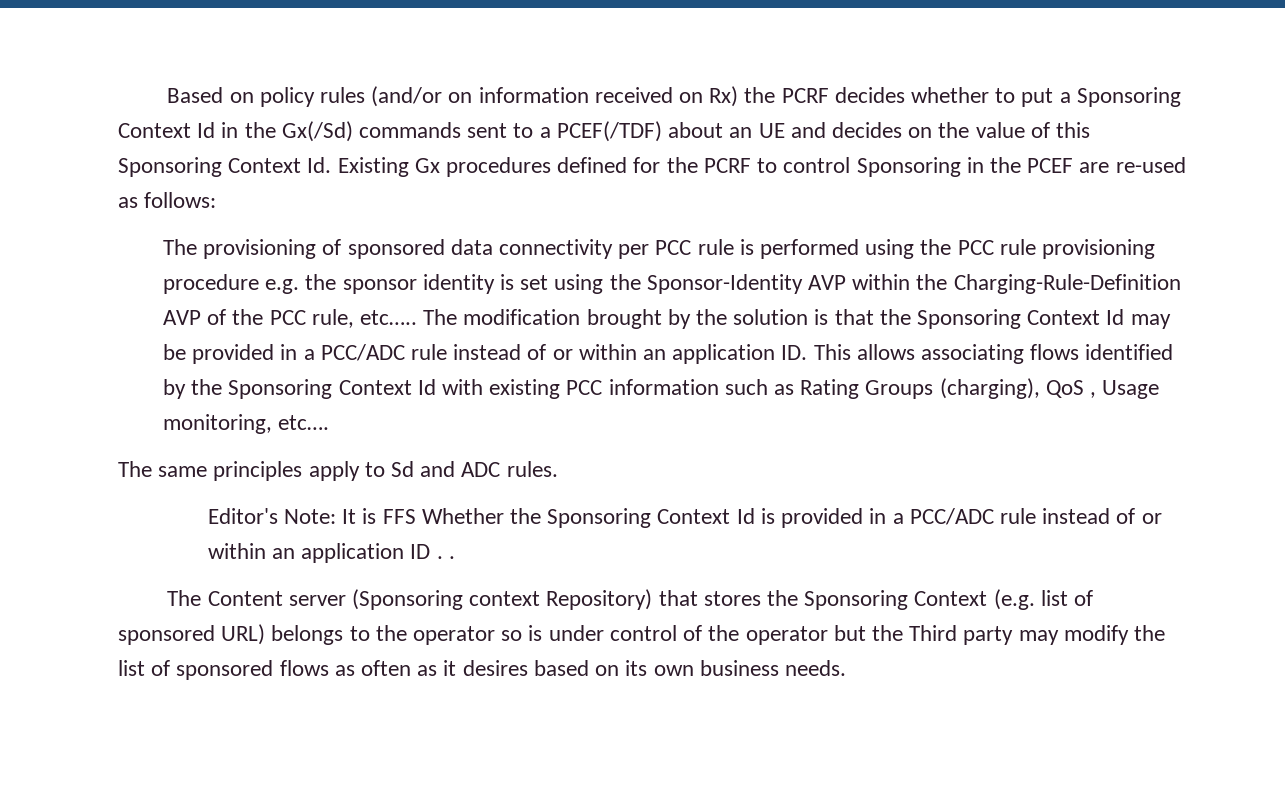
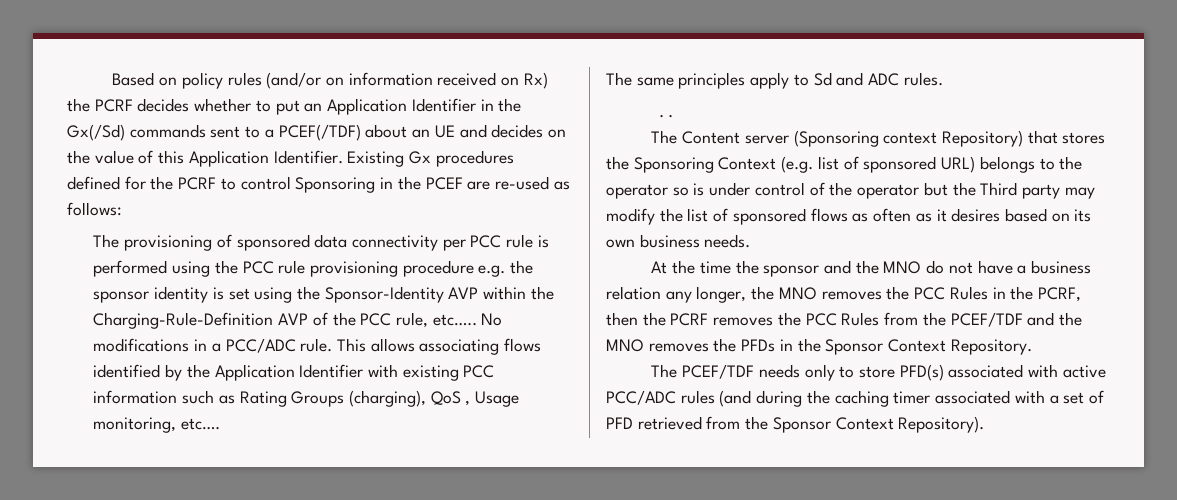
[1059,87,1181,107] [118,122,216,138] a Sponsoring Context Id -> [304,98,476,115] an Application Identifier
[118,157,332,177] Sponsoring Context Id. -> [188,150,343,167] Application Identifier.
[423,309,1171,329] [162,344,808,364] The modification brought by the solution is that the Sponsoring Context Id may be provided in a PCC/ADC rule instead of or within an application ID. -> [481,313,503,326] [93,338,333,353] No modifications in a PCC/ADC rule.
[228,379,436,399] Sponsoring Context Id -> [214,364,364,381] Application Identifier
[207,508,1162,528] [207,543,431,563] Editor's Note: It is FFS Whether the Sponsoring Context Id is provided in a PCC/ADC rule instead of or within an application ID -> (943, 79) none
(846, 668) none -> [651,260,1092,277] [606,286,1081,303] [606,312,1082,327] [606,338,1032,355] [651,364,1106,381] [606,390,1104,407] [606,416,985,433] // At the time the sponsor and the MNO do not have a business relation any longer, the MNO removes the PCC Rules in the PCRF, then the PCRF removes the PCC Rules from the PCEF/TDF and the MNO removes the PFDs in the Sponsor Context Repository. // The PCEF/TDF needs only to store PFD(s) associated with active PCC/ADC rules (and during the caching timer associated with a set of PFD retrieved from the Sponsor Context Repository).

